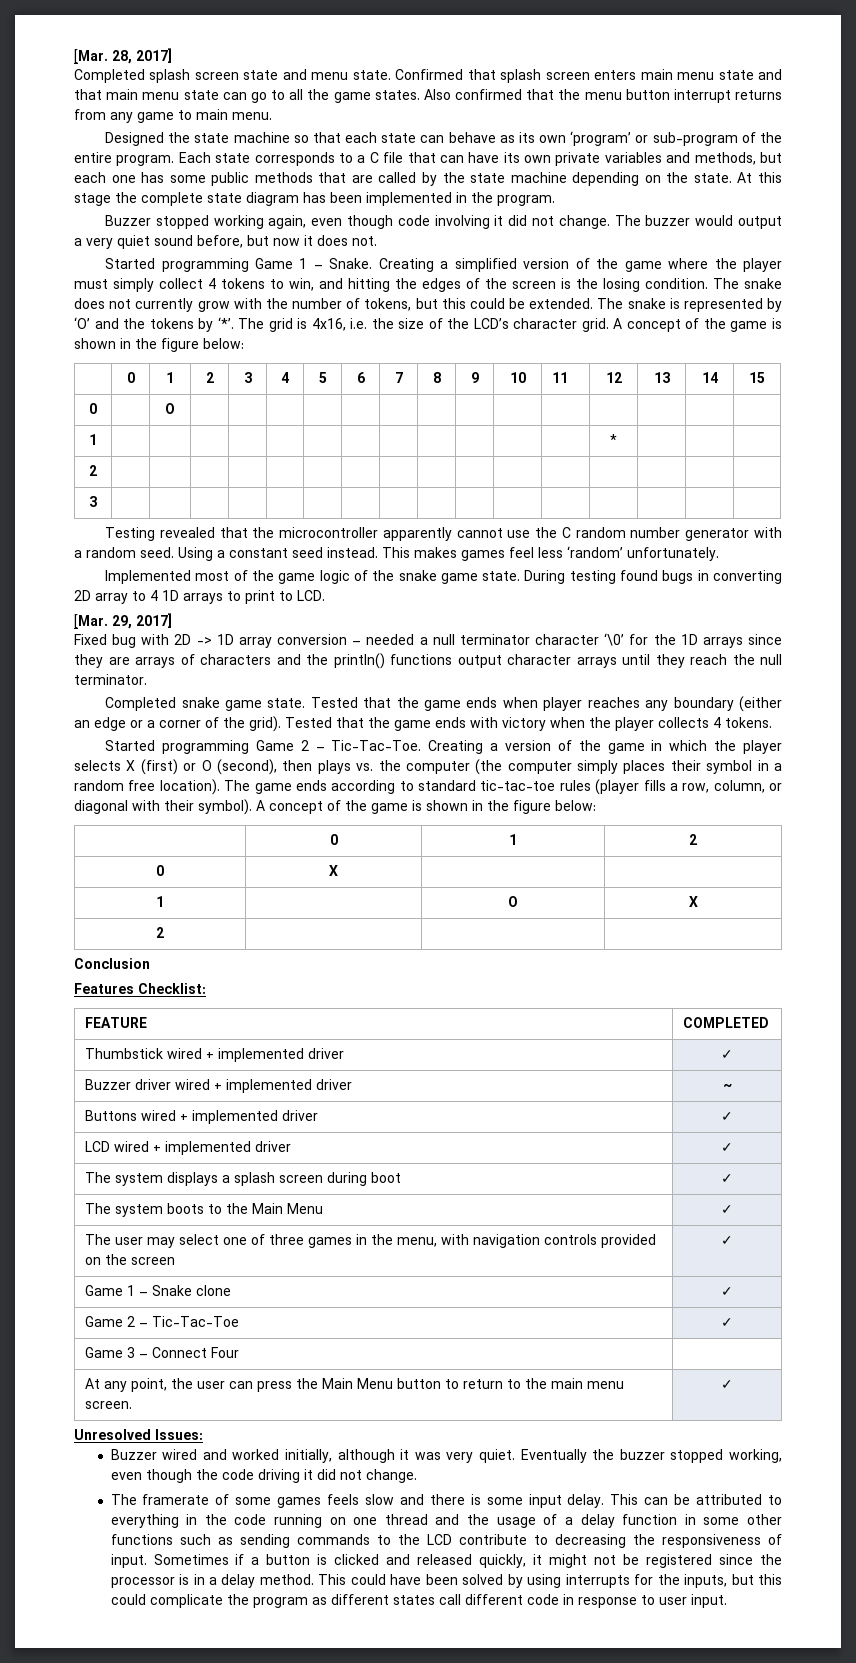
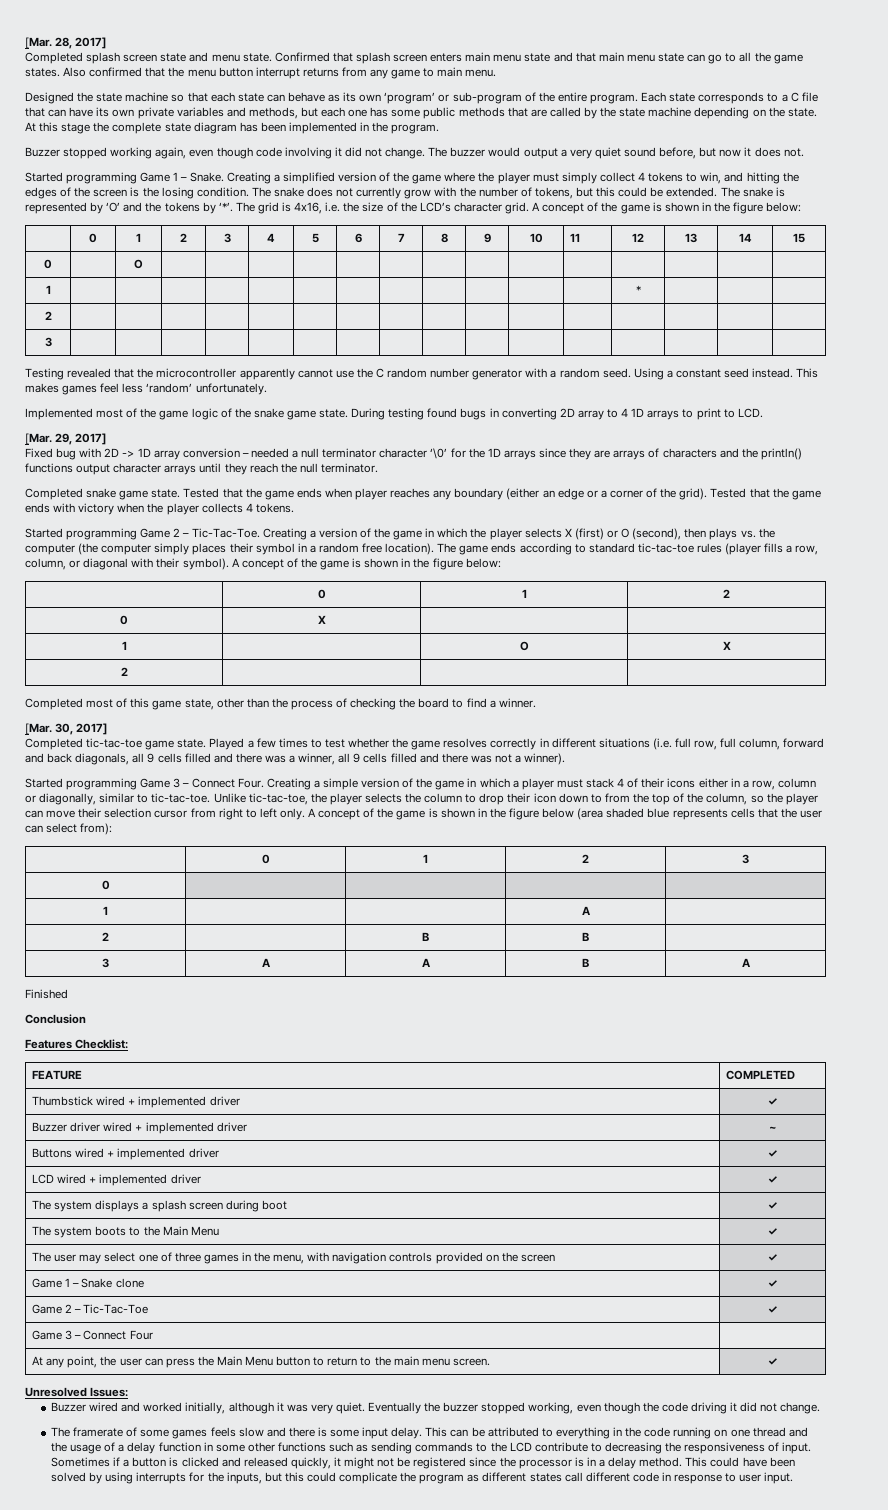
(164, 932) none -> [25,698,536,710] [25,723,108,735] [25,738,825,750] [25,753,566,765] [25,778,816,790] [25,793,818,805] [25,808,822,820] [25,823,113,835] [261,854,270,864] [423,854,428,863] [582,854,589,863] [742,854,749,864] [101,880,110,890] [103,906,108,915] [581,906,591,915] [102,932,109,941] [422,932,429,941] [582,932,589,941] [102,958,109,968] [261,958,271,967] [421,958,431,967] [582,958,589,967] [741,958,751,967] [25,989,68,999] // Completed most of this game state, other than the process of checking the board to find a winner. // [Mar. 30, 2017] // Completed tic-tac-toe game state. Played a few times to test whether the game resolves correctly in different situations (i.e. full row, full column, forward and back diagonals, all 9 cells filled and there was a winner, all 9 cells filled and there was not a winner). // Started programming Game 3 – Connect Four. Creating a simple version of the game in which a player must stack 4 of their icons either in a row, column or diagonally, similar to tic-tac-toe. Unlike tic-tac-toe, the player selects the column to drop their icon down to from the top of the column, so the player can move their selection cursor from right to left only. A concept of the game is shown in the figure below (area shaded blue represents cells that the user can select from): // | 0 | 1 | 2 | 3 // 0 | | | | // 1 | | | A | // 2 | | B | B | // 3 | A | A | B | A // Finished

